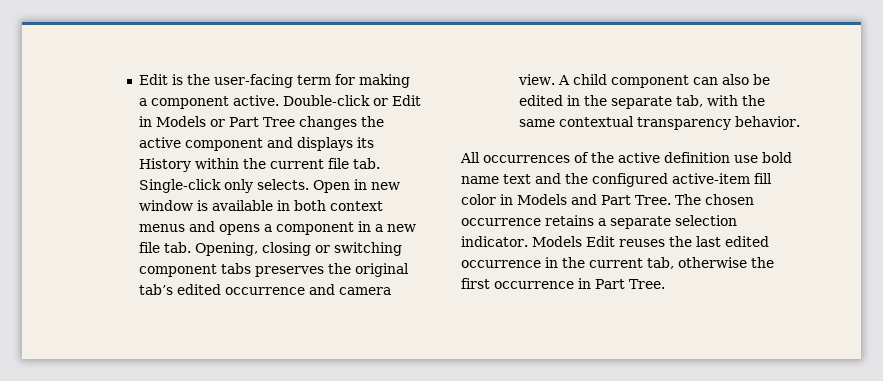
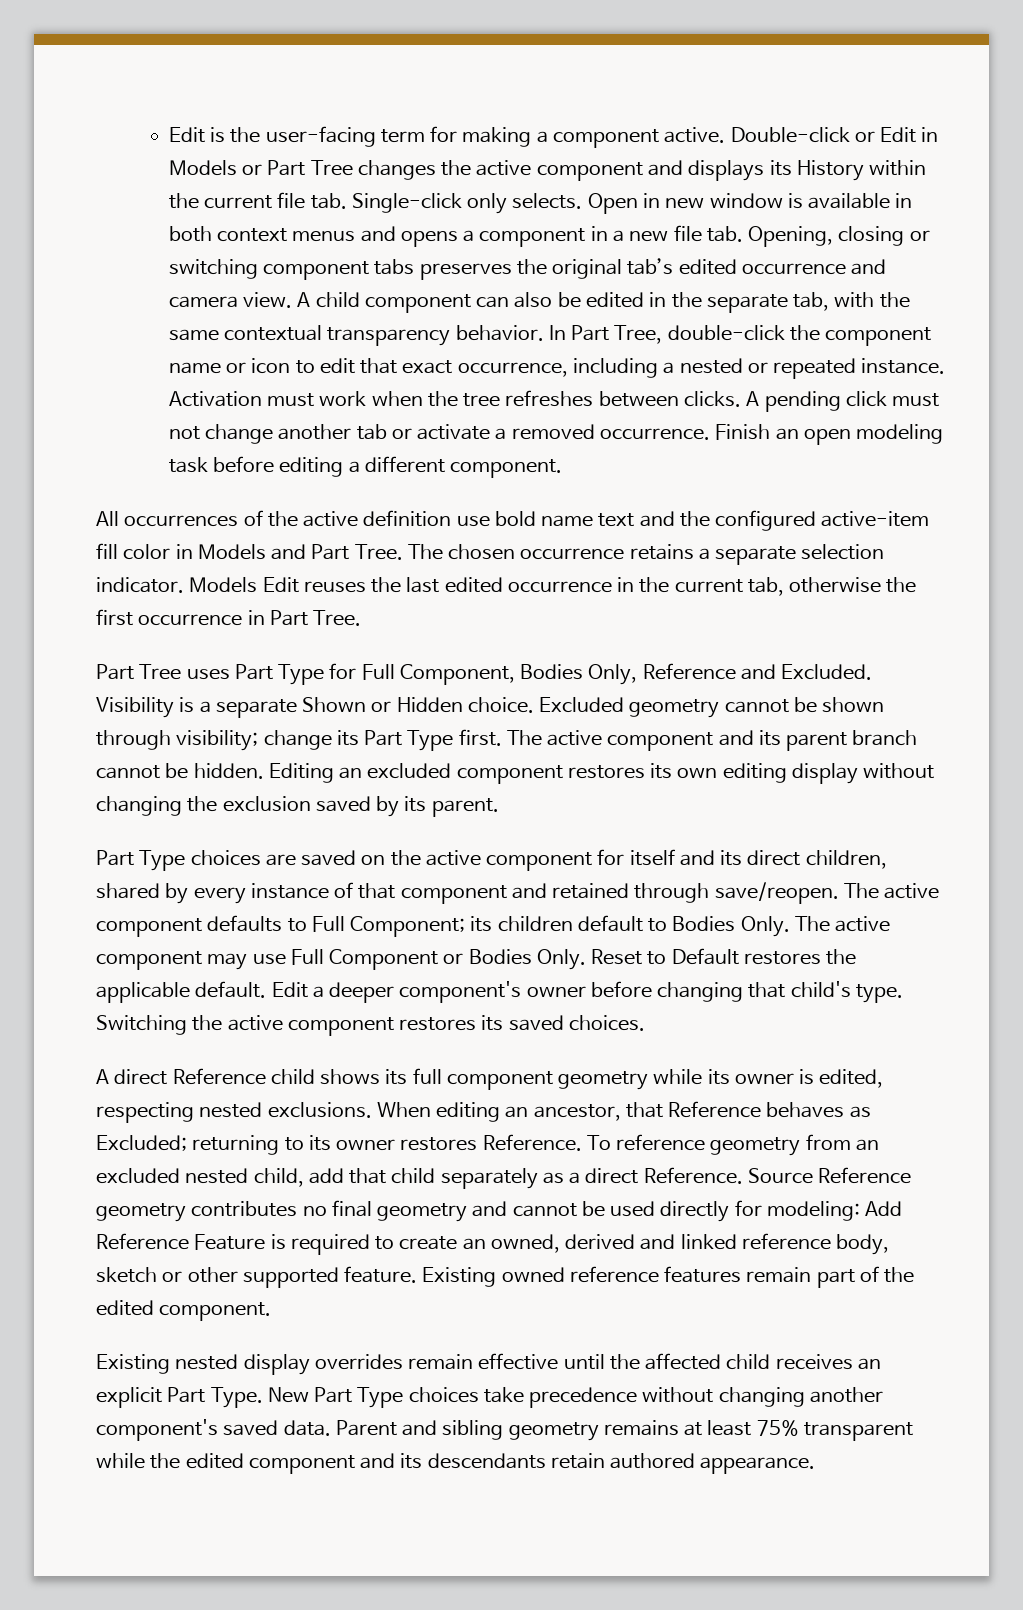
(801, 121) none -> [548,325,932,346] [168,358,946,379] [168,390,940,412] [168,424,944,445] [168,456,563,478] In Part Tree, double-click the component name or icon to edit that exact occurrence, including a nested or repeated instance. Activation must work when the tree refreshes between clicks. A pending click must not change another tab or activate a removed occurrence. Finish an open modeling task before editing a different component.
(665, 284) none -> [96,663,873,685] [96,697,885,718] [96,729,918,751] [96,763,935,784] [96,796,499,817] [96,849,887,871] [96,882,940,904] [96,915,891,937] [96,948,857,970] [96,981,903,1003] [96,1015,645,1036] [96,1068,884,1090] [96,1101,871,1123] [96,1134,879,1156] [96,1167,912,1189] [96,1200,903,1222] [96,1233,890,1255] [96,1266,915,1288] [96,1300,272,1321] [96,1353,881,1375] [96,1387,883,1408] [96,1419,913,1441] [96,1453,816,1474] // Part Tree uses Part Type for Full Component, Bodies Only, Reference and Excluded. Visibility is a separate Shown or Hidden choice. Excluded geometry cannot be shown through visibility; change its Part Type first. The active component and its parent branch cannot be hidden. Editing an excluded component restores its own editing display without changing the exclusion saved by its parent. // Part Type choices are saved on the active component for itself and its direct children, shared by every instance of that component and retained through save/reopen. The active component defaults to Full Component; its children default to Bodies Only. The active component may use Full Component or Bodies Only. Reset to Default restores the applicable default. Edit a deeper component's owner before changing that child's type. Switching the active component restores its saved choices. // A direct Reference child shows its full component geometry while its owner is edited, respecting nested exclusions. When editing an ancestor, that Reference behaves as Excluded; returning to its owner restores Reference. To reference geometry from an excluded nested child, add that child separately as a direct Reference. Source Reference geometry contributes no final geometry and cannot be used directly for modeling: Add Reference Feature is required to create an owned, derived and linked reference body, sketch or other supported feature. Existing owned reference features remain part of the edited component. // Existing nested display overrides remain effective until the affected child receives an explicit Part Type. New Part Type choices take precedence without changing another component's saved data. Parent and sibling geometry remains at least 75% transparent while the edited component and its descendants retain authored appearance.

